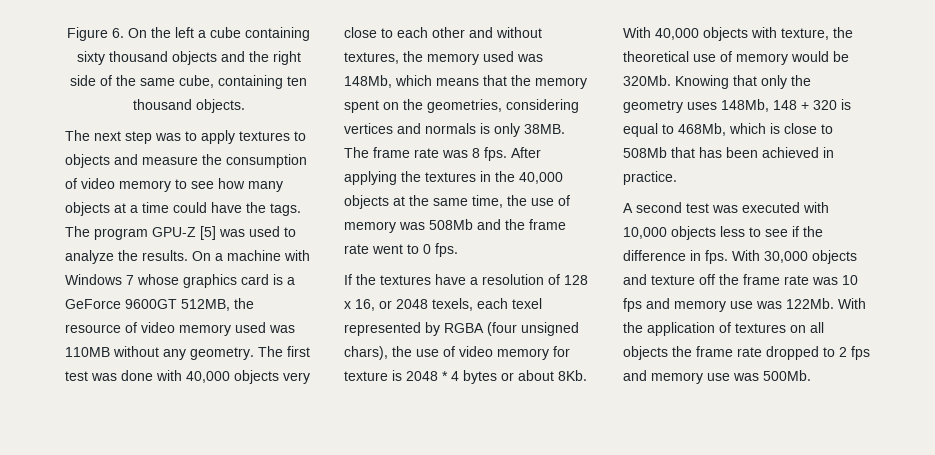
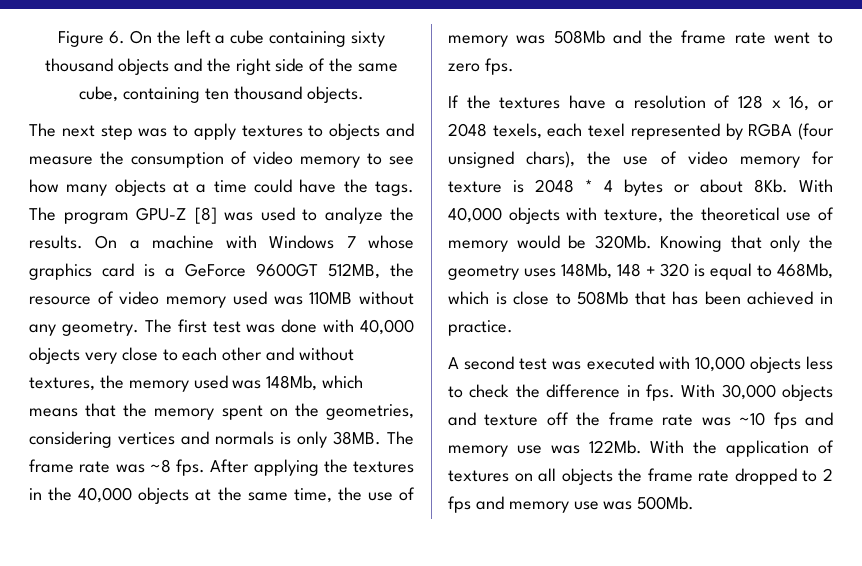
[200,226,216,240] [5] -> [194,207,217,224] [8]
[472,148,480,158] 8 -> [149,459,171,473] ~8
[423,244,431,254] 0 -> [448,63,480,72] zero
[765,226,799,237] see if -> [469,384,510,398] check
[842,275,858,285] 10 -> [739,412,766,426] ~10

